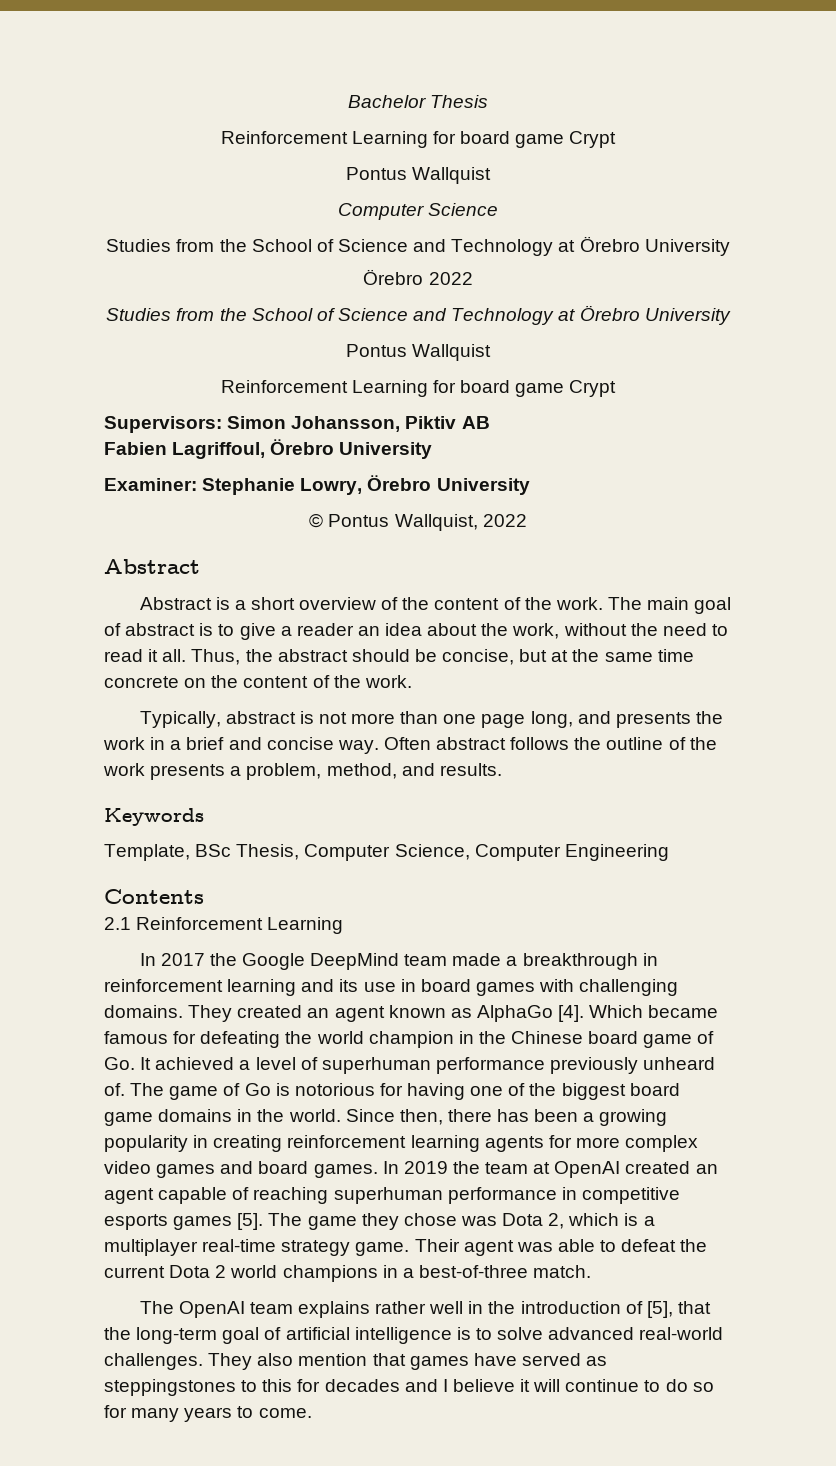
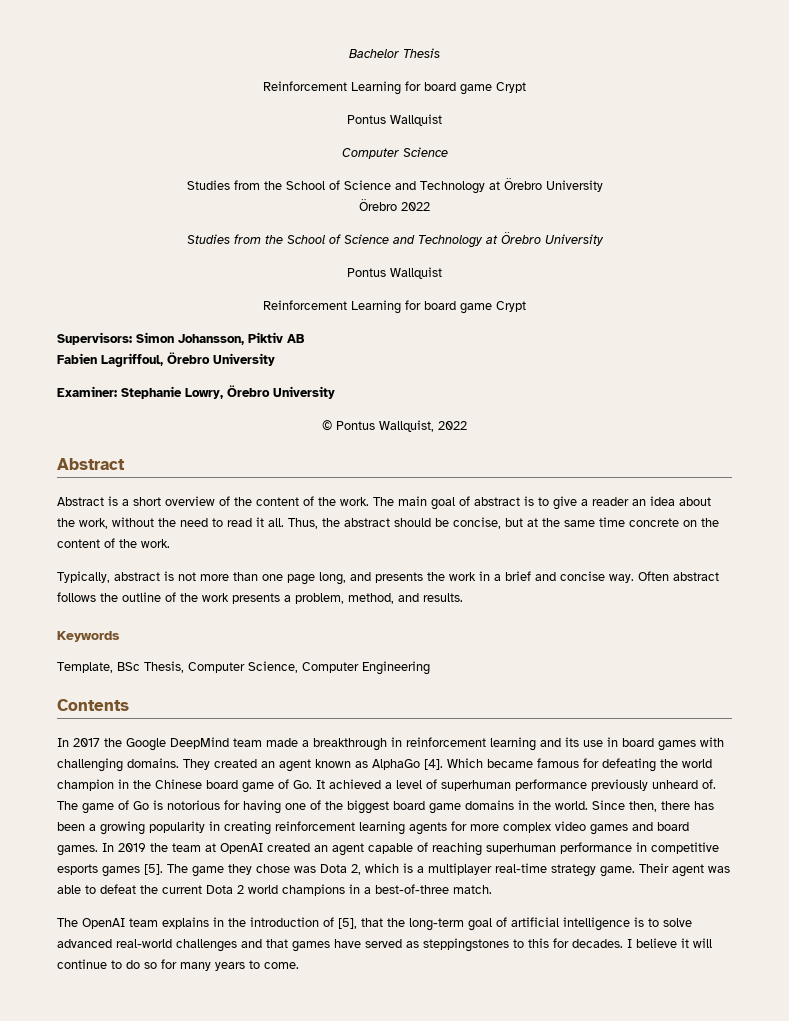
[104,917,344,934] // 2.1 Reinforcement Learning -> (129, 705) none
[375,1301,464,1314] rather well -> (209, 923) none
[104,1353,368,1370] challenges. They also mention -> [176,939,262,952] challenges and
[324,1379,438,1392] decades and -> [572,939,623,948] decades.

